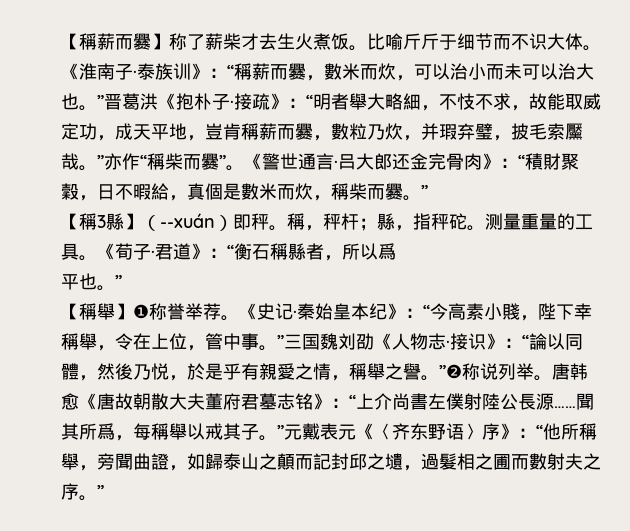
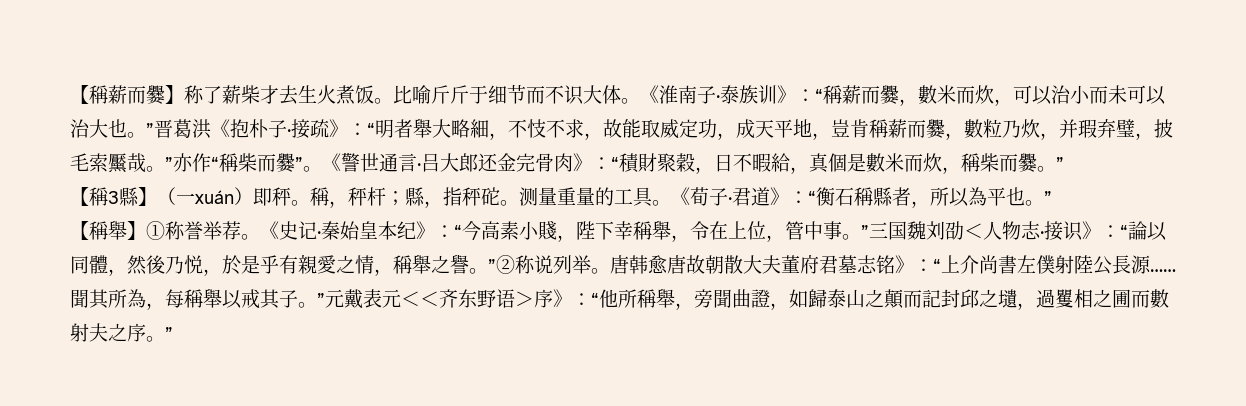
[160,213,215,228] --xuán -> [176,190,234,204] 一xuán
[378,243,396,260] 爲 // -> [968,187,987,206] 為
[133,304,149,319] ❶ -> [146,221,165,240] ①
[374,333,392,350] 《 -> [964,223,983,238] ＜
[439,364,462,379] ”❷ -> [488,255,515,274] ”②
[79,393,97,410] 《 -> (668, 264) none
[97,423,115,440] 爲 -> [127,289,146,308] 為
[356,423,392,440] 《〈 -> [401,291,439,306] ＜＜
[464,423,482,440] 〉 -> [515,291,534,306] ＞
[439,453,457,470] 髮 -> [1055,289,1074,308] 矍

